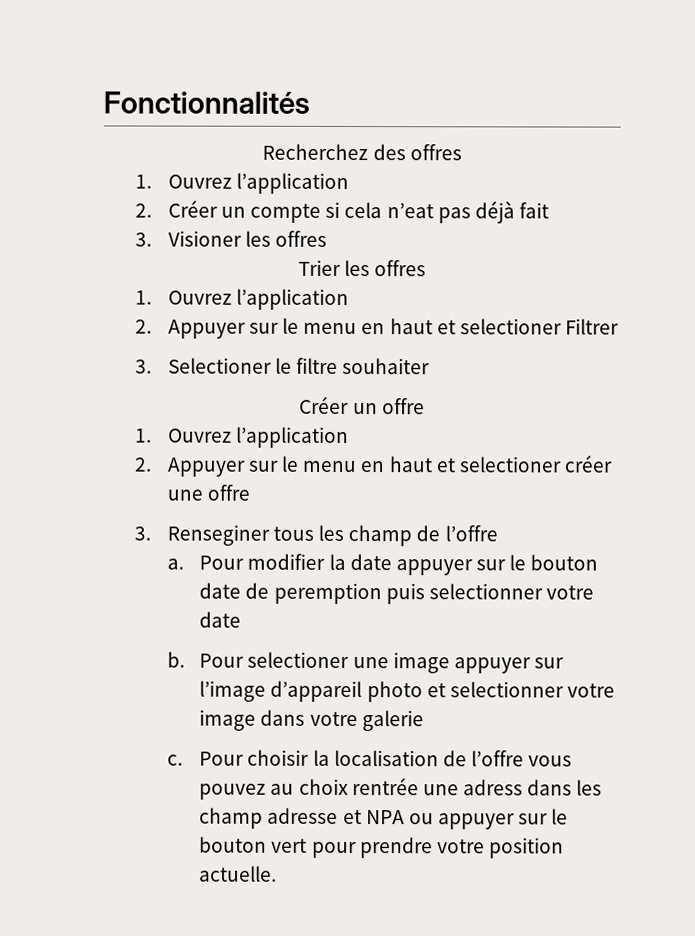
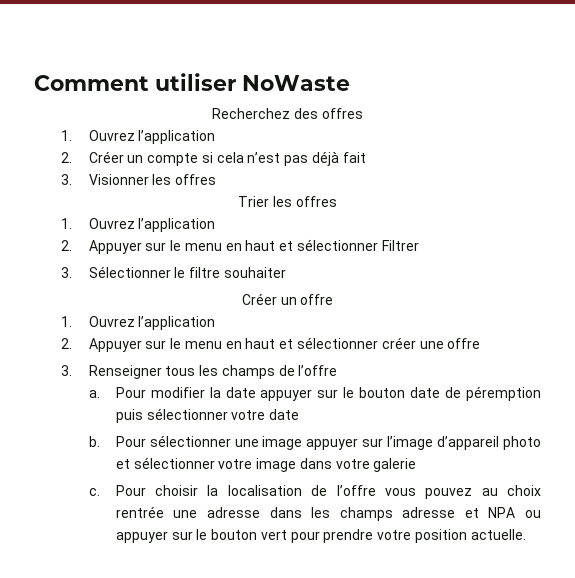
[103,91,310,114] Fonctionnalités -> [34,73,350,91] Comment utiliser NoWaste
[386,203,434,219] n’eat -> [247,152,281,163] n’est
[167,230,242,247] Visioner -> [88,174,149,185] Visionner
[459,318,562,335] selectioner -> [296,239,378,251] sélectionner
[167,357,272,374] Selectioner -> [88,266,171,278] Sélectionner
[458,456,562,473] selectioner -> [296,337,378,349] sélectionner
[166,524,270,546] Renseginer -> [88,365,162,379] Renseigner
[348,525,413,547] champ -> [221,365,275,379] champs
[273,582,543,605] peremption puis selectionner -> [466,386,541,401] [115,408,228,423] péremption puis sélectionner
[247,651,350,669] selectioner -> [149,435,231,447] sélectionner
[449,681,564,698] selectionner -> [133,457,215,469] sélectionner
[462,779,523,796] adress -> [206,507,260,518] adresse
[199,807,264,829] champ -> [339,507,393,521] champs

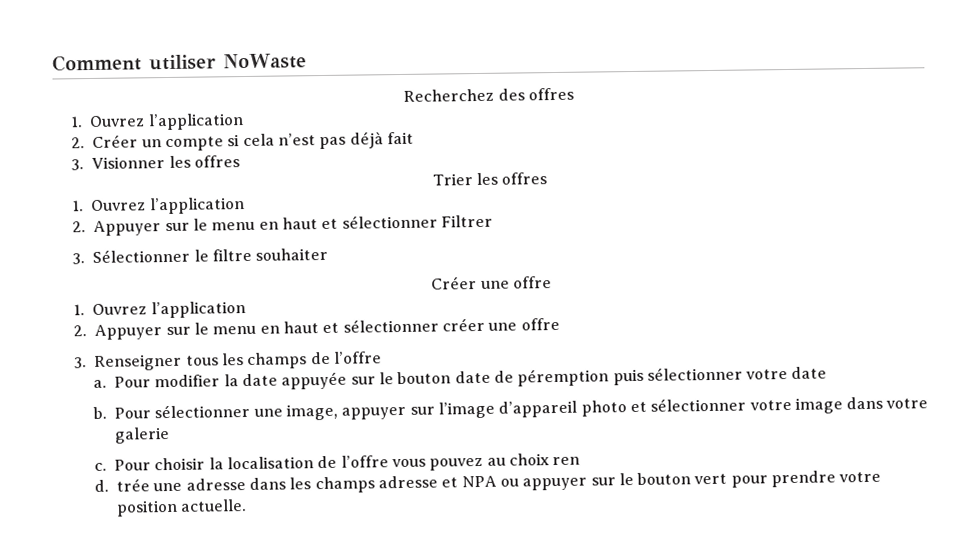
[280,297,297,305] un -> [480,280,510,289] une
[260,389,313,401] appuyer -> [281,371,348,390] appuyée
[262,436,303,450] image -> [285,403,338,421] image,
[115,506,164,518] rentrée -> [552,456,581,466] [93,478,150,492] ren // d. trée

